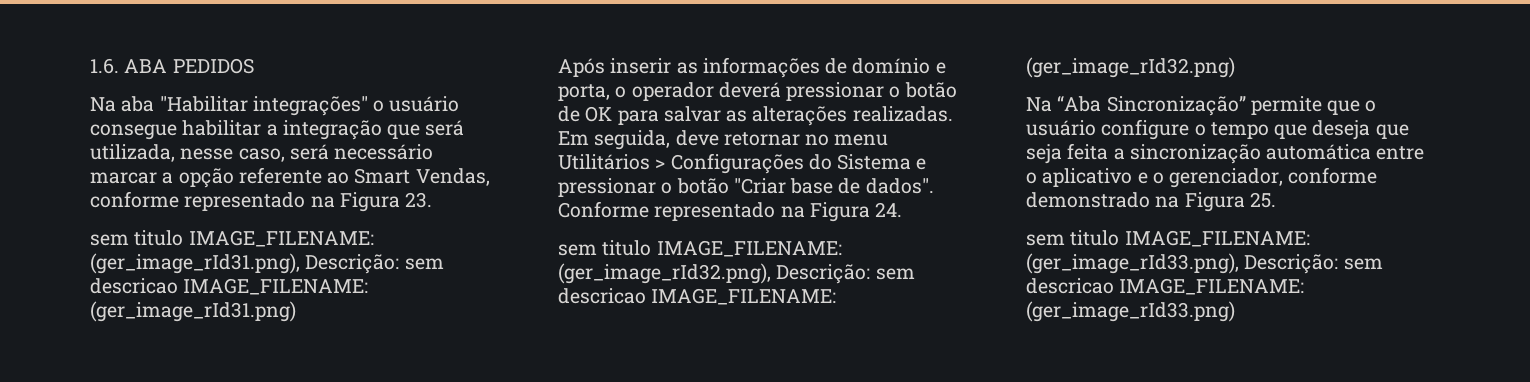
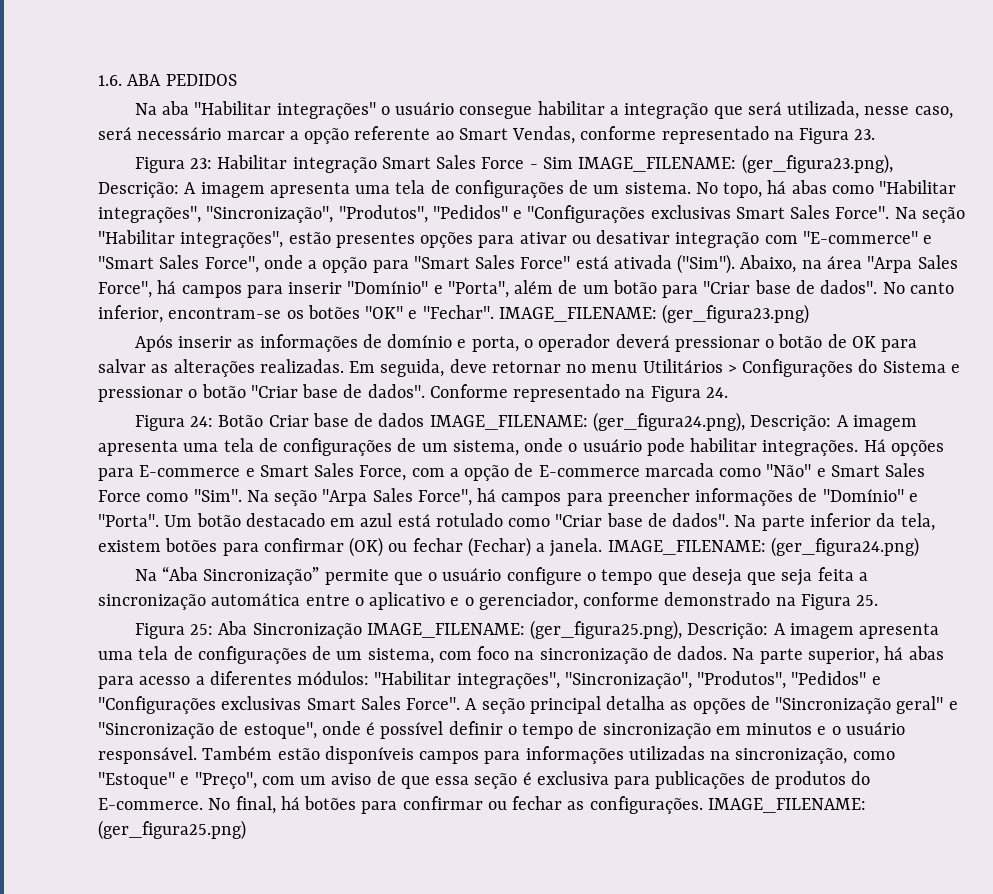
[90,230,374,247] [90,253,444,274] [90,278,369,295] [90,301,296,322] sem titulo IMAGE_FILENAME: (ger_image_rId31.png), Descrição: sem descricao IMAGE_FILENAME: (ger_image_rId31.png) -> [134,154,893,174] [98,180,957,198] [98,205,965,223] [98,230,933,248] [98,254,958,274] [98,280,954,298] [98,304,810,324] Figura 23: Habilitar integração Smart Sales Force - Sim IMAGE_FILENAME: (ger_figura23.png), Descrição: A imagem apresenta uma tela de configurações de um sistema. No topo, há abas como "Habilitar integrações", "Sincronização", "Produtos", "Pedidos" e "Configurações exclusivas Smart Sales Force". Na seção "Habilitar integrações", estão presentes opções para ativar ou desativar integração com "E-commerce" e "Smart Sales Force", onde a opção para "Smart Sales Force" está ativada ("Sim"). Abaixo, na área "Arpa Sales Force", há campos para inserir "Domínio" e "Porta", além de um botão para "Criar base de dados". No canto inferior, encontram-se os botões "OK" e "Fechar". IMAGE_FILENAME: (ger_figura23.png)
[558,240,842,257] [558,263,915,284] [558,288,837,305] [1026,57,1235,78] sem titulo IMAGE_FILENAME: (ger_image_rId32.png), Descrição: sem descricao IMAGE_FILENAME: (ger_image_rId32.png) -> [134,412,917,432] [98,438,944,456] [98,463,926,481] [98,488,918,506] [98,513,935,531] [98,537,919,557] Figura 24: Botão Criar base de dados IMAGE_FILENAME: (ger_figura24.png), Descrição: A imagem apresenta uma tela de configurações de um sistema, onde o usuário pode habilitar integrações. Há opções para E-commerce e Smart Sales Force, com a opção de E-commerce marcada como "Não" e Smart Sales Force como "Sim". Na seção "Arpa Sales Force", há campos para preencher informações de "Domínio" e "Porta". Um botão destacado em azul está rotulado como "Criar base de dados". Na parte inferior da tela, existem botões para confirmar (OK) ou fechar (Fechar) a janela. IMAGE_FILENAME: (ger_figura24.png)
[1026,230,1310,247] [1026,253,1383,274] [1026,278,1305,295] [1026,301,1235,322] sem titulo IMAGE_FILENAME: (ger_image_rId33.png), Descrição: sem descricao IMAGE_FILENAME: (ger_image_rId33.png) -> [134,620,940,640] [98,646,944,664] [98,671,881,689] [98,696,958,714] [98,721,905,739] [98,746,895,764] [98,771,871,789] [98,796,866,814] [98,820,246,840] Figura 25: Aba Sincronização IMAGE_FILENAME: (ger_figura25.png), Descrição: A imagem apresenta uma tela de configurações de um sistema, com foco na sincronização de dados. Na parte superior, há abas para acesso a diferentes módulos: "Habilitar integrações", "Sincronização", "Produtos", "Pedidos" e "Configurações exclusivas Smart Sales Force". A seção principal detalha as opções de "Sincronização geral" e "Sincronização de estoque", onde é possível definir o tempo de sincronização em minutos e o usuário responsável. Também estão disponíveis campos para informações utilizadas na sincronização, como "Estoque" e "Preço", com um aviso de que essa seção é exclusiva para publicações de produtos do E-commerce. No final, há botões para confirmar ou fechar as configurações. IMAGE_FILENAME: (ger_figura25.png)

